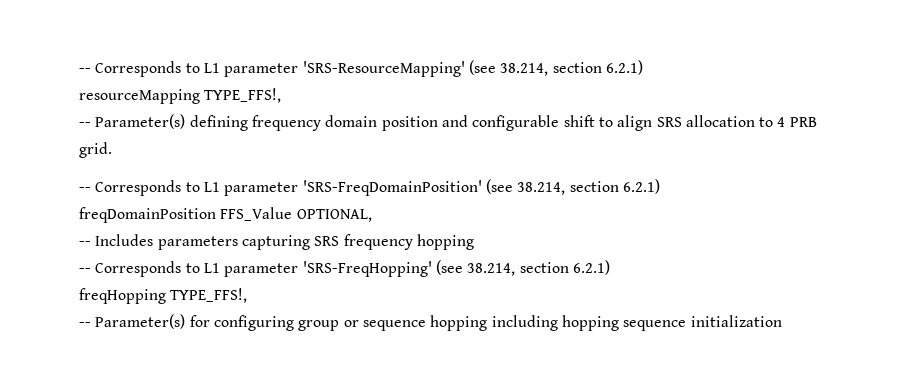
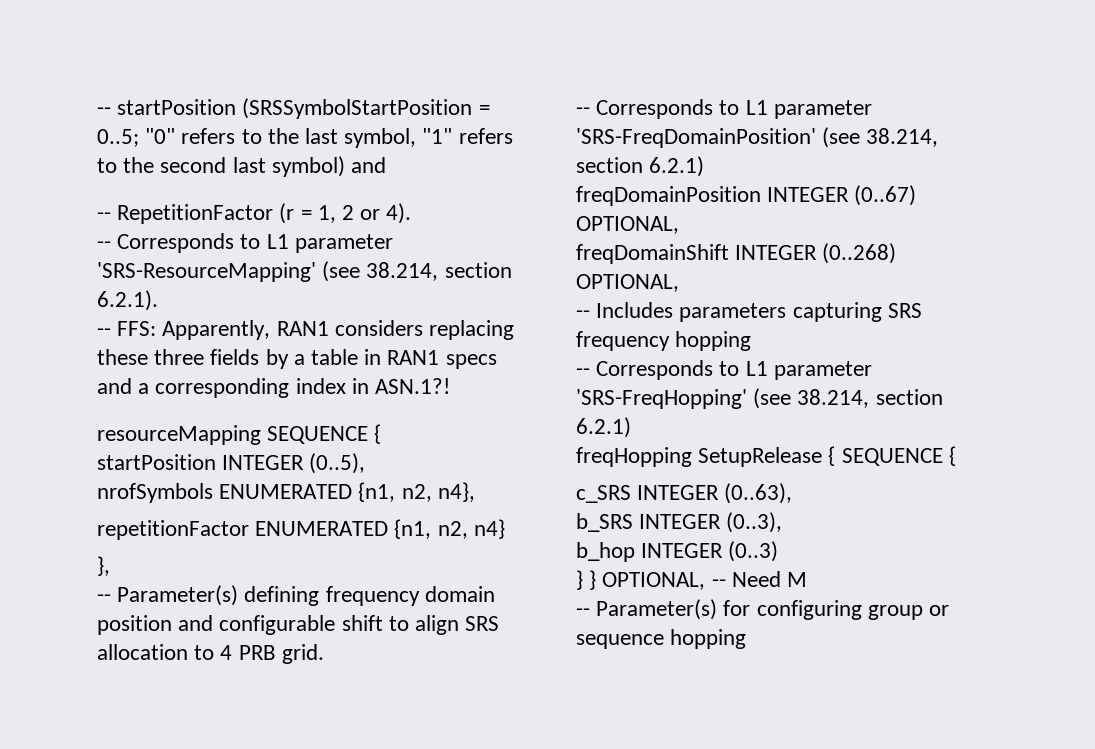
[79,68,91,73] -- -> [97,98,490,119] [97,128,513,148] [97,156,387,177] [97,203,412,224] [97,241,111,249] -- startPosition (SRSSymbolStartPosition = 0..5; "0" refers to the last symbol, "1" refers to the second last symbol) and // -- RepetitionFactor (r = 1, 2 or 4). // --
[605,60,643,75] [79,88,282,104] 6.2.1) // resourceMapping TYPE_FFS!, -> [97,290,158,311] [97,320,515,340] [97,349,497,369] [97,378,451,398] [97,424,382,445] [97,453,366,474] [97,482,475,503] [97,519,505,540] [97,556,110,576] 6.2.1). // -- FFS: Apparently, RAN1 considers replacing these three fields by a table in RAN1 specs and a corresponding index in ASN.1?! // resourceMapping SEQUENCE { // startPosition INTEGER (0..5), // nrofSymbols ENUMERATED {n1, n2, n4}, // repetitionFactor ENUMERATED {n1, n2, n4} // },
[220,207,293,221] FFS_Value -> [767,185,917,206] [576,216,679,234] [576,243,897,264] INTEGER (0..67) OPTIONAL, // freqDomainShift INTEGER (0..268)
[170,288,248,303] TYPE_FFS!, -> [698,446,956,467] [576,483,793,504] [576,512,783,533] [576,541,779,562] [576,570,808,590] SetupRelease { SEQUENCE { // c_SRS INTEGER (0..63), // b_SRS INTEGER (0..3), // b_hop INTEGER (0..3) // } } OPTIONAL, -- Need M
[491,315,782,331] including hopping sequence initialization -> (747, 639) none

